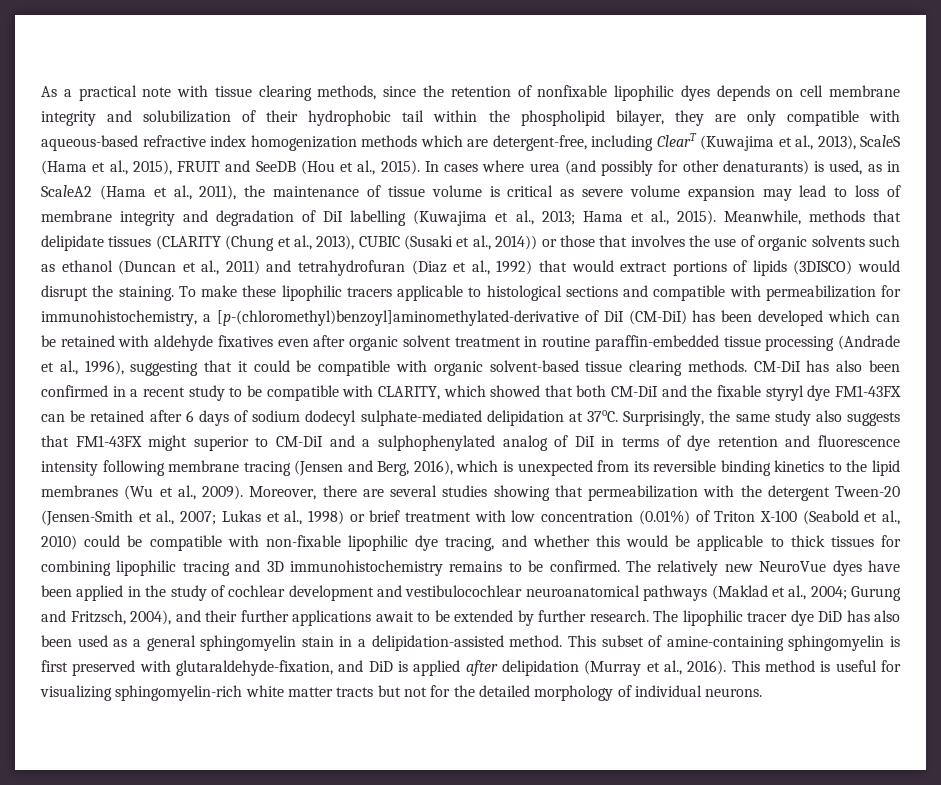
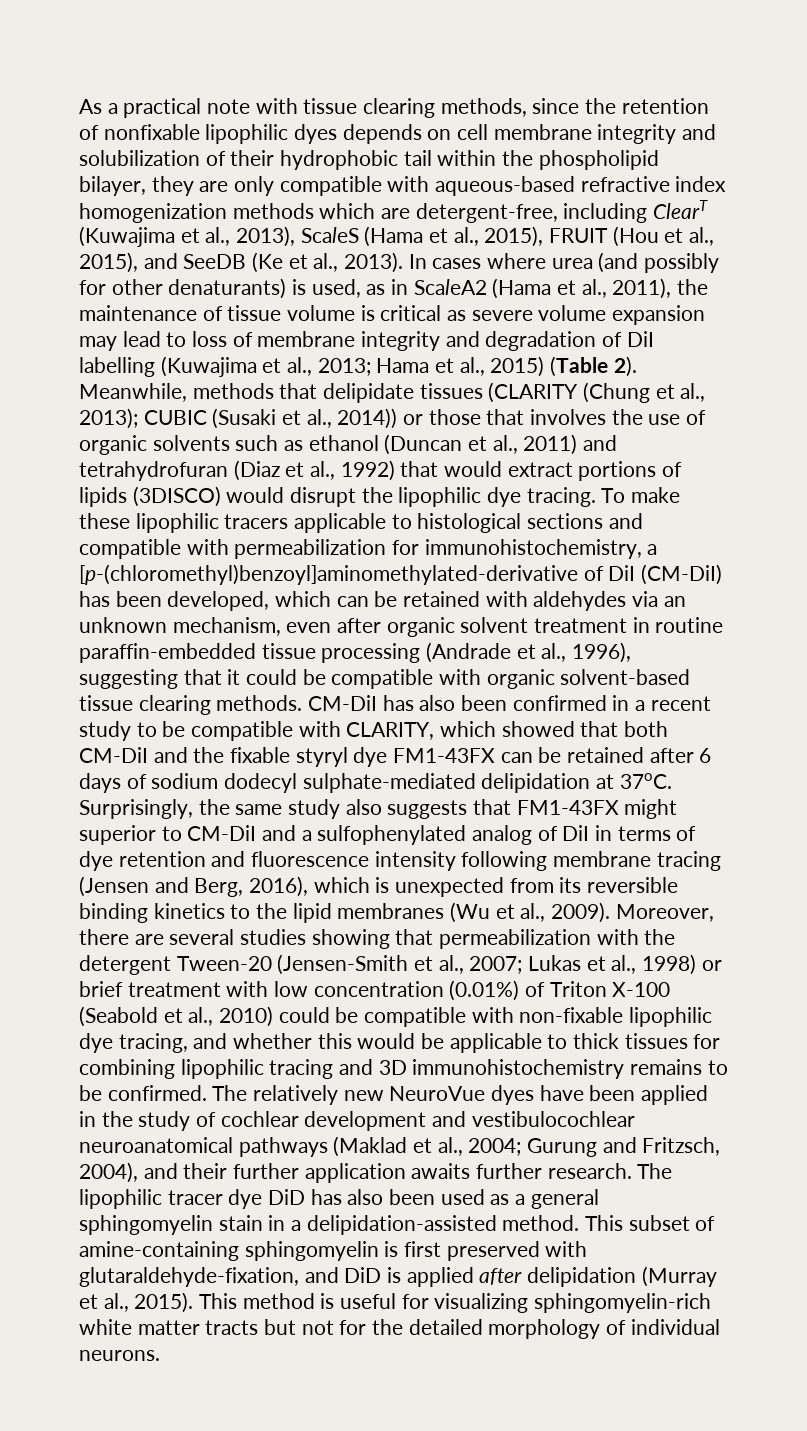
[225,160,296,172] and SeeDB -> (609, 235) none
[380,160,420,175] 2015). -> [79,252,404,273] 2015), and SeeDB (Ke et al., 2013).
[676,210,716,225] 2015). -> [490,356,637,377] 2015) (Table 2).
[316,235,355,250] 2013), -> [79,408,138,429] 2013);
[118,286,174,301] staining. -> [398,487,596,507] lipophilic dye tracing.
[758,310,824,326] developed -> [167,591,270,611] developed,
[154,335,273,351] aldehyde fixatives -> [533,591,686,611] [79,617,281,636] aldehydes via an unknown mechanism,
[377,435,495,451] sulphophenylated -> [317,825,467,845] sulfophenylated
[292,610,534,626] applications await to be extended by -> [304,1163,471,1183] application awaits
[687,660,727,675] 2016). -> [134,1292,194,1313] 2015).

